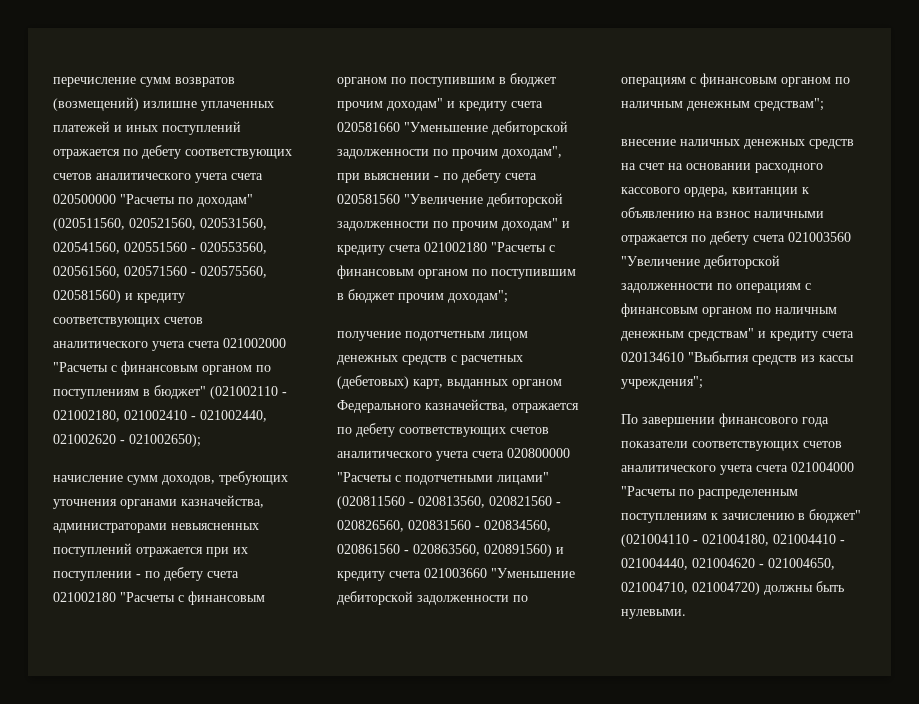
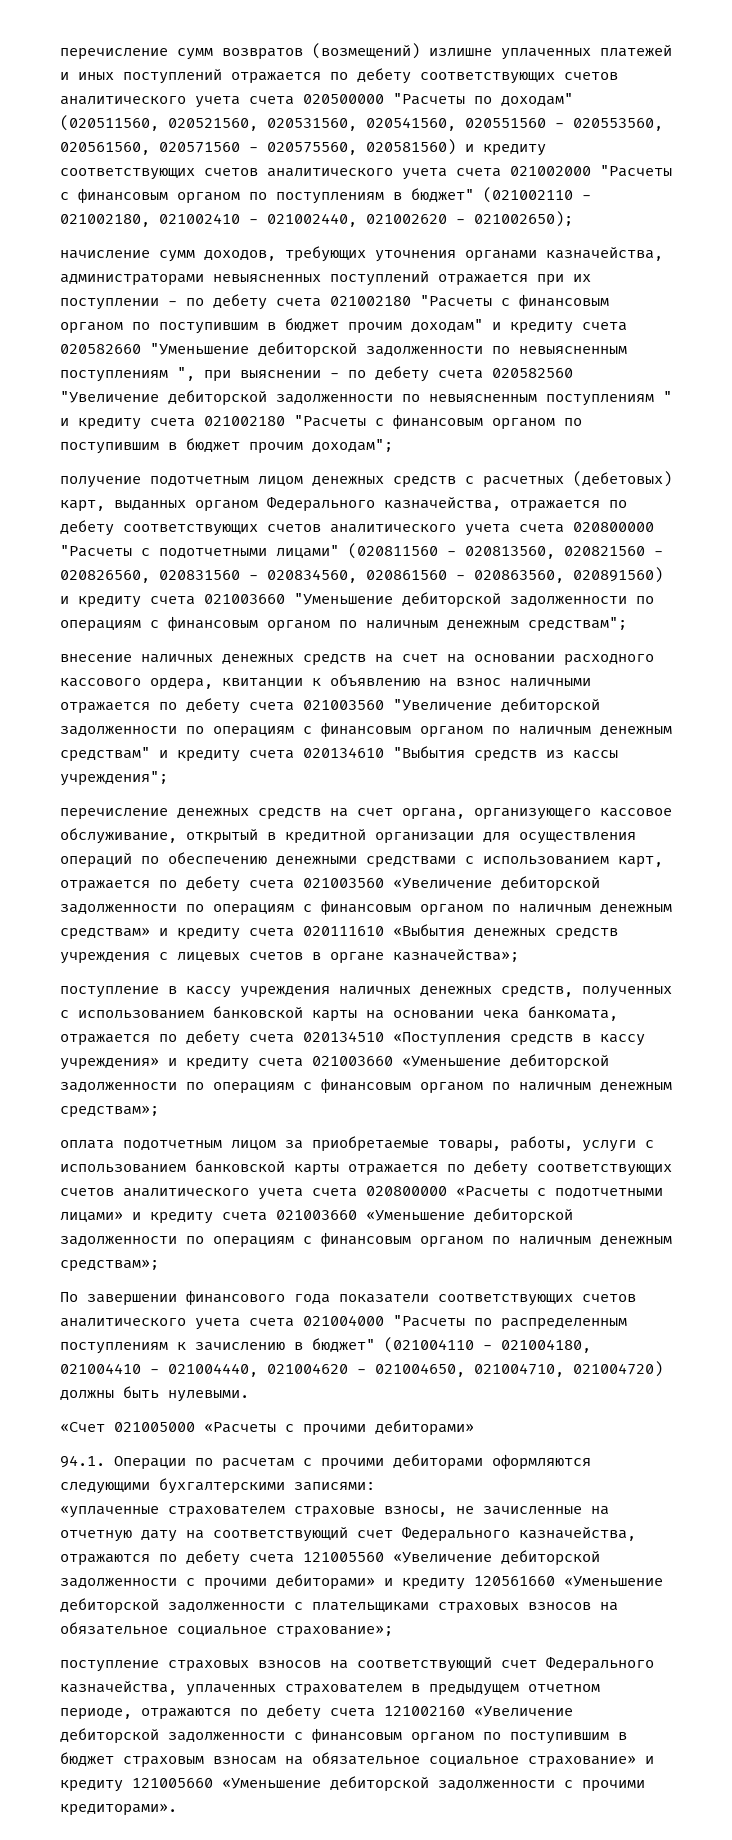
[337,121,568,135] [337,146,562,159] 020581660 "Уменьшение дебиторской задолженности по прочим доходам", -> [60,342,627,358] [60,367,195,382] 020582660 "Уменьшение дебиторской задолженности по невыясненным поступлениям ",
[337,193,563,207] [337,218,558,231] 020581560 "Увеличение дебиторской задолженности по прочим доходам" -> [492,368,573,378] [60,390,672,406] 020582560 "Увеличение дебиторской задолженности по невыясненным поступлениям "
(703, 382) none -> [60,808,672,820] [60,828,636,844] [60,852,663,868] [60,876,600,892] [60,900,672,916] [60,924,618,940] [60,949,519,964] [60,986,672,998] [60,1006,618,1022] [60,1030,645,1046] [60,1054,609,1070] [60,1078,672,1094] [60,1105,159,1118] [60,1136,654,1152] [60,1160,672,1176] [60,1186,663,1200] [60,1208,573,1224] [60,1232,672,1248] [60,1259,159,1272] // перечисление денежных средств на счет органа, организующего кассовое обслуживание, открытый в кредитной организации для осуществления операций по обеспечению денежными средствами с использованием карт, отражается по дебету счета 021003560 «Увеличение дебиторской задолженности по операциям с финансовым органом по наличным денежным средствам» и кредиту счета 020111610 «Выбытия денежных средств учреждения с лицевых счетов в органе казначейства»; // поступление в кассу учреждения наличных денежных средств, полученных с использованием банковской карты на основании чека банкомата, отражается по дебету счета 020134510 «Поступления средств в кассу учреждения» и кредиту счета 021003660 «Уменьшение дебиторской задолженности по операциям с финансовым органом по наличным денежным средствам»; // оплата подотчетным лицом за приобретаемые товары, работы, услуги с использованием банковской карты отражается по дебету соответствующих счетов аналитического учета счета 020800000 «Расчеты с подотчетными лицами» и кредиту счета 021003660 «Уменьшение дебиторской задолженности по операциям с финансовым органом по наличным денежным средствам»;
(686, 614) none -> [60,1420,474,1436] [60,1454,591,1470] [60,1478,375,1494] [60,1505,609,1518] [60,1527,636,1542] [60,1550,600,1566] [60,1574,663,1590] [60,1598,618,1614] [60,1622,393,1638] [60,1657,654,1672] [60,1681,600,1696] [60,1704,573,1720] [60,1728,627,1744] [60,1752,654,1768] [60,1776,645,1792] [60,1803,177,1816] // «Счет 021005000 «Расчеты с прочими дебиторами» // 94.1. Операции по расчетам с прочими дебиторами оформляются следующими бухгалтерскими записями: // «уплаченные страхователем страховые взносы, не зачисленные на отчетную дату на соответствующий счет Федерального казначейства, отражаются по дебету счета 121005560 «Увеличение дебиторской задолженности с прочими дебиторами» и кредиту 120561660 «Уменьшение дебиторской задолженности с плательщиками страховых взносов на обязательное социальное страхование»; // поступление страховых взносов на соответствующий счет Федерального казначейства, уплаченных страхователем в предыдущем отчетном периоде, отражаются по дебету счета 121002160 «Увеличение дебиторской задолженности с финансовым органом по поступившим в бюджет страховым взносам на обязательное социальное страхование» и кредиту 121005660 «Уменьшение дебиторской задолженности с прочими кредиторами».

